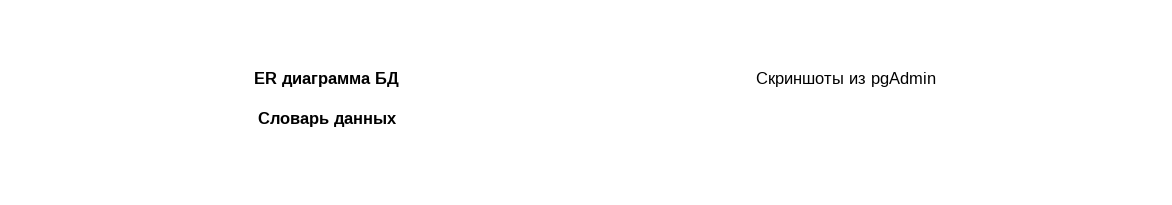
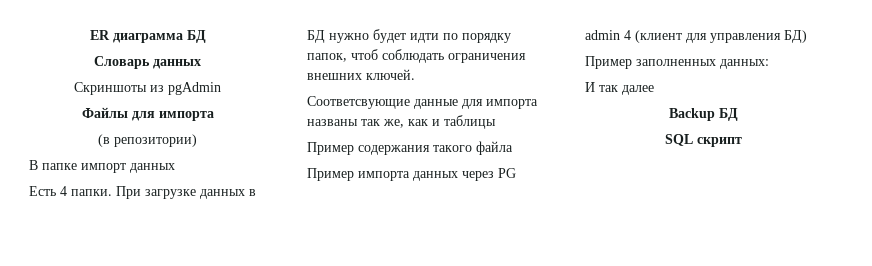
(936, 79) none -> [81,107,214,121] [98,134,197,147] [29,160,175,173] [29,186,256,199] [307,29,511,43] [307,49,526,63] [307,69,415,80] [307,96,538,109] [307,115,496,129] [307,141,513,155] [307,168,516,181] [585,30,807,43] [585,56,769,69] [585,82,654,95] [669,108,738,121] [665,134,742,147] // Файлы для импорта // (в репозитории) // В папке импорт данных // Есть 4 папки. При загрузке данных в БД нужно будет идти по порядку папок, чтоб соблюдать ограничения внешних ключей. // Соответсвующие данные для импорта названы так же, как и таблицы // Пример содержания такого файла // Пример импорта данных через PG admin 4 (клиент для управления БД) // Пример заполненных данных: // И так далее // Backup БД // SQL скрипт

